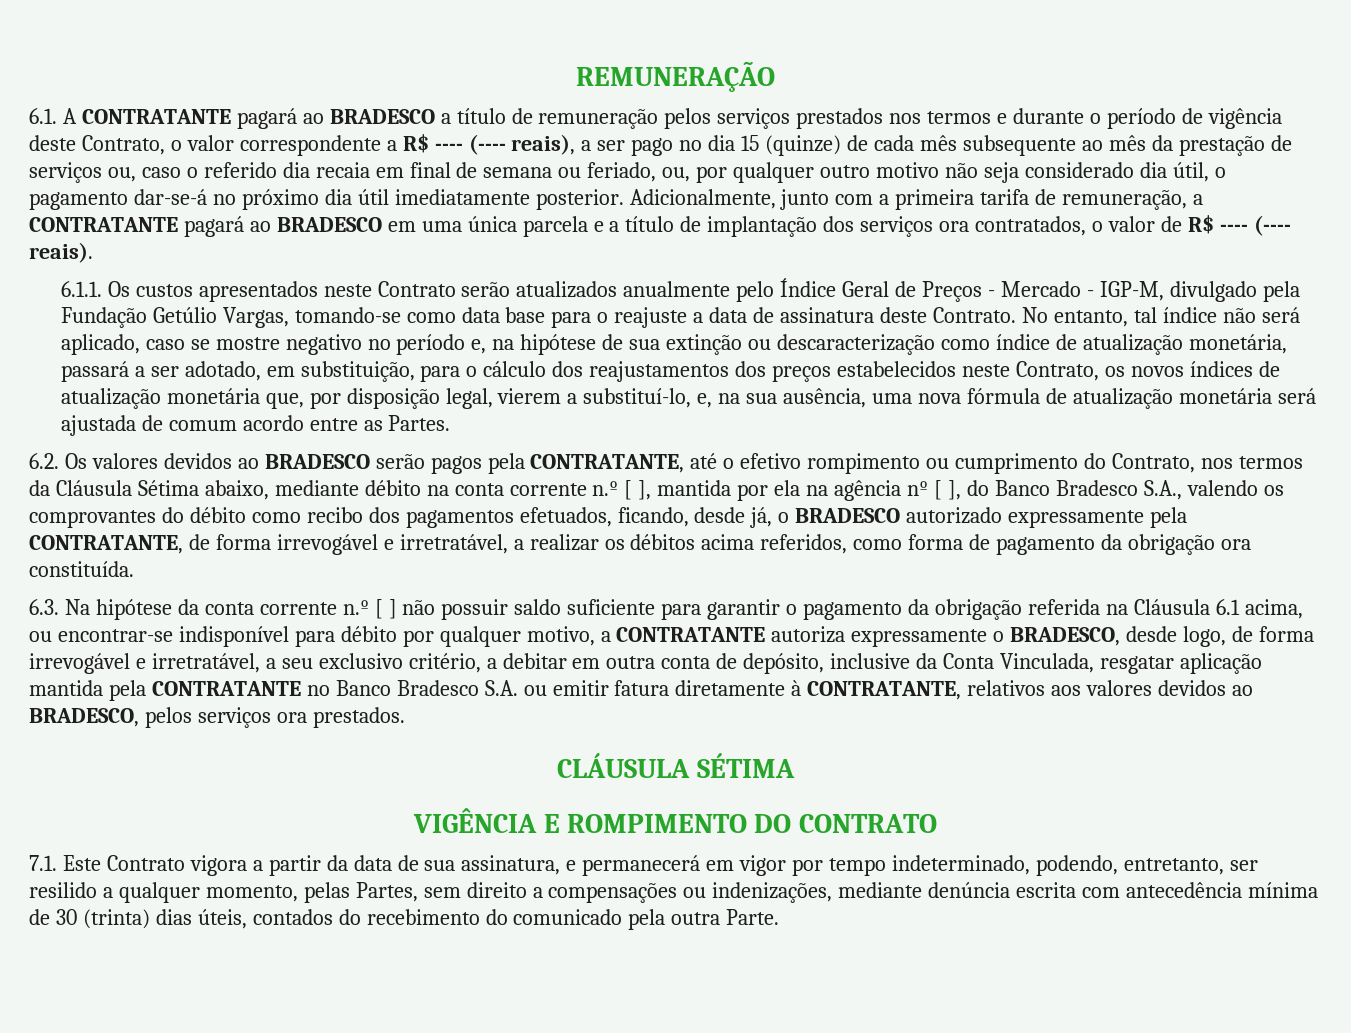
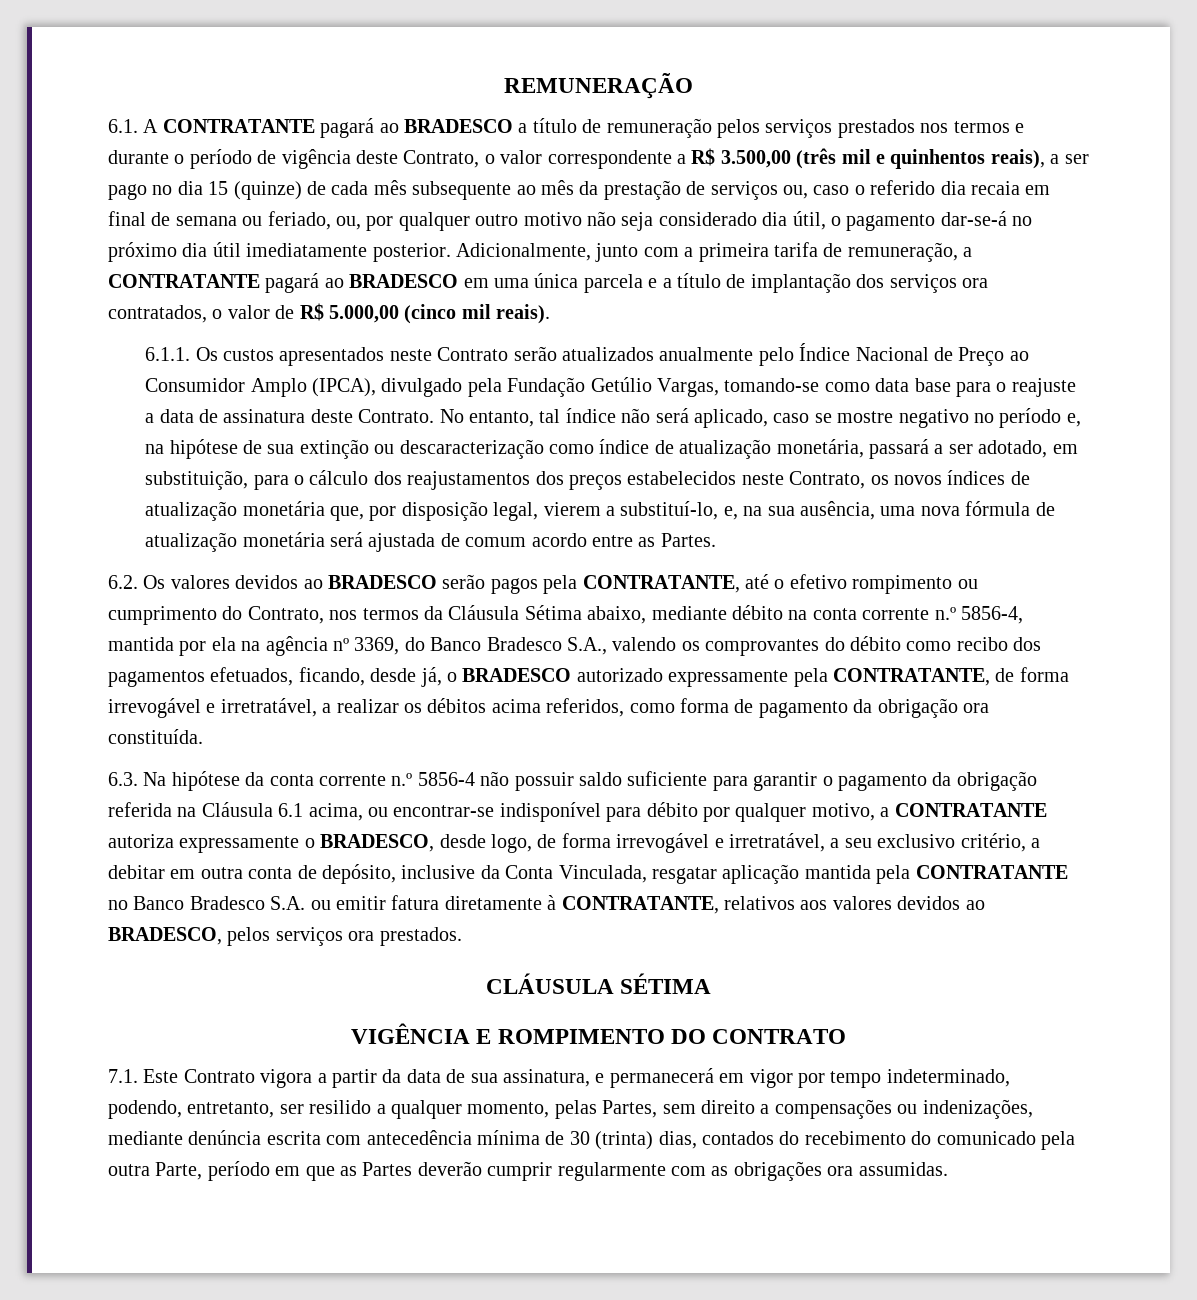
[434,134,506,155] ---- (---- -> [720,148,986,169] 3.500,00 (três mil e quinhentos
[1219,215,1291,236] ---- (---- -> [329,304,491,324] 5.000,00 (cinco mil
[842,281,1164,302] Geral de Preços - Mercado - IGP-M, -> [855,347,1029,366] [145,378,377,397] Nacional de Preço ao Consumidor Amplo (IPCA),
[624,480,652,500] [ ], -> [960,606,1023,624] 5856-4,
[933,480,961,500] [ ], -> [354,637,400,655] 3369,
[374,599,397,619] [ ] -> [417,772,475,786] 5856-4
[155,909,247,929] dias úteis, -> [658,1131,697,1149] dias,
[726,909,780,925] Parte. -> [155,1161,948,1181] Parte, período em que as Partes deverão cumprir regularmente com as obrigações ora assumidas.

